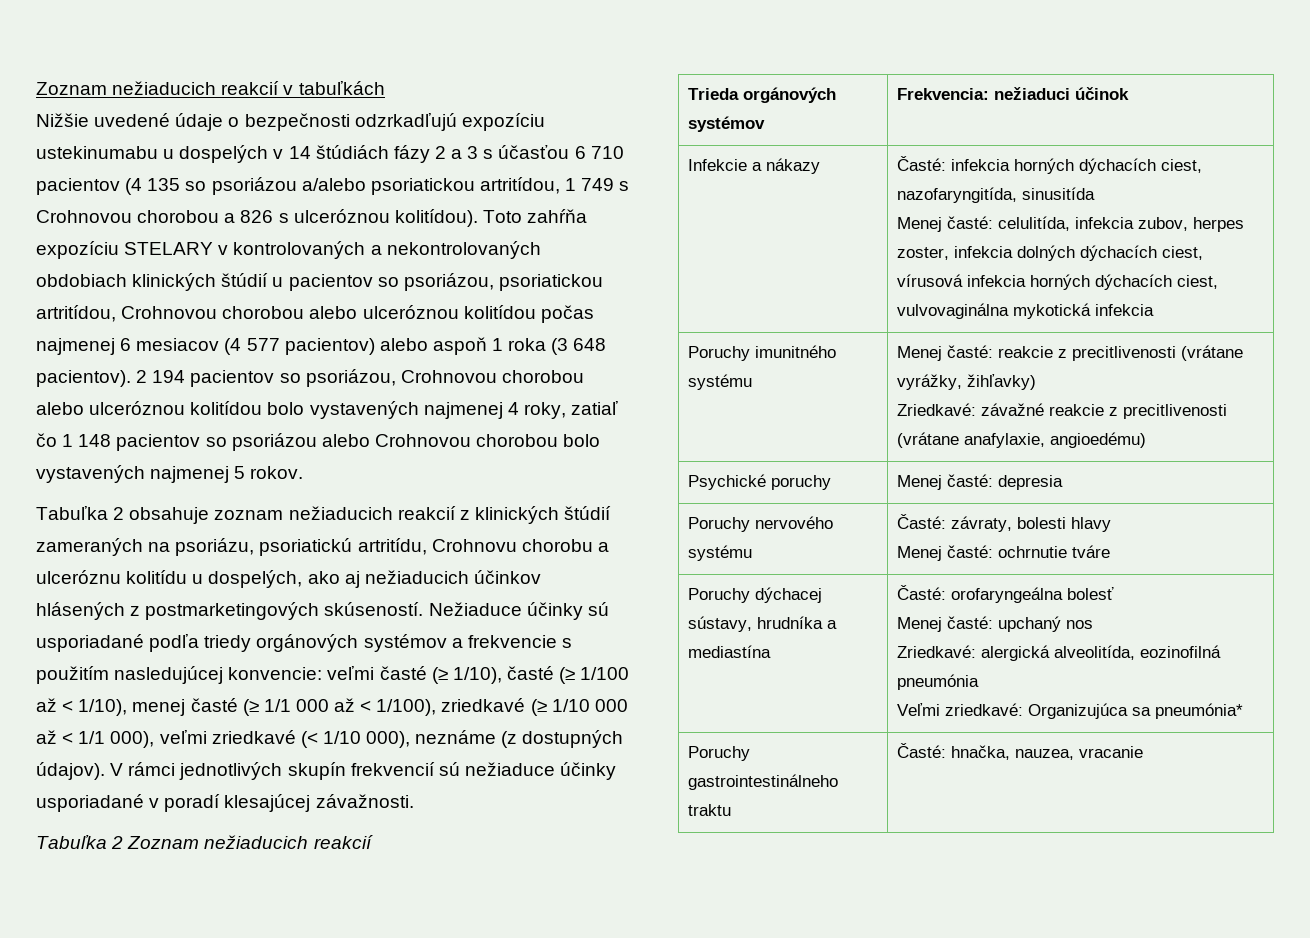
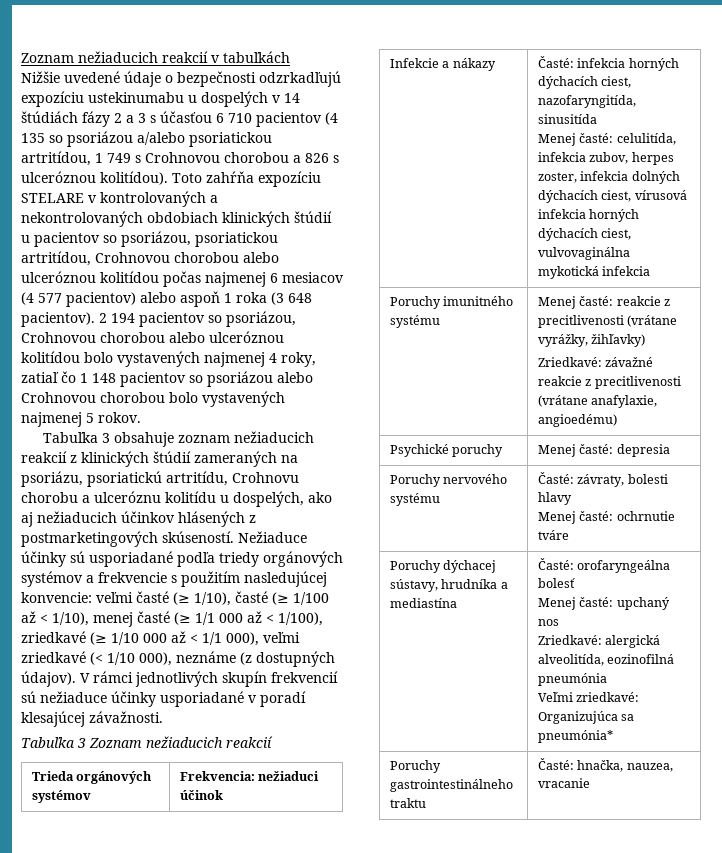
[124,242,214,255] STELARY -> [21,193,84,203] STELARE
[113,507,125,520] 2 -> [101,433,110,443] 3
[111,836,124,849] 2 -> [77,738,86,748] 3

